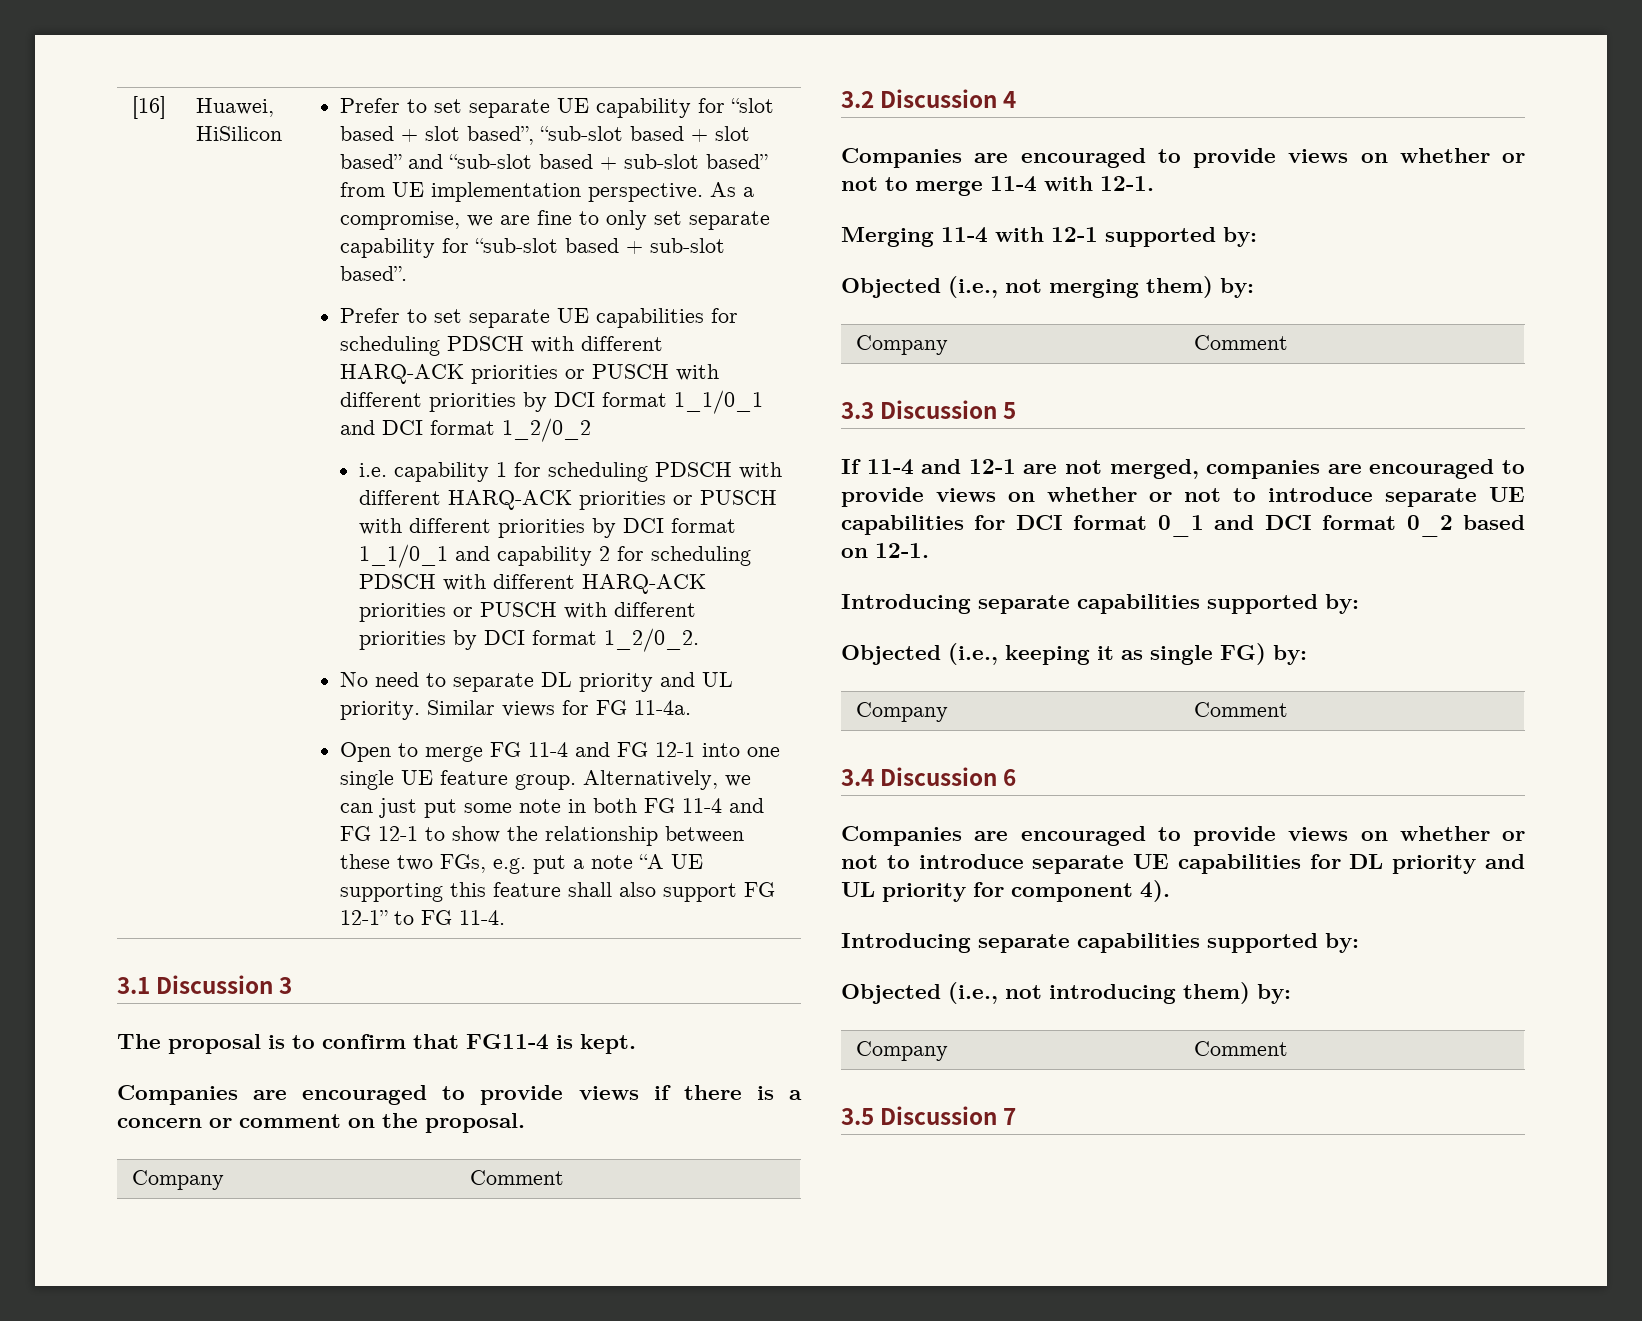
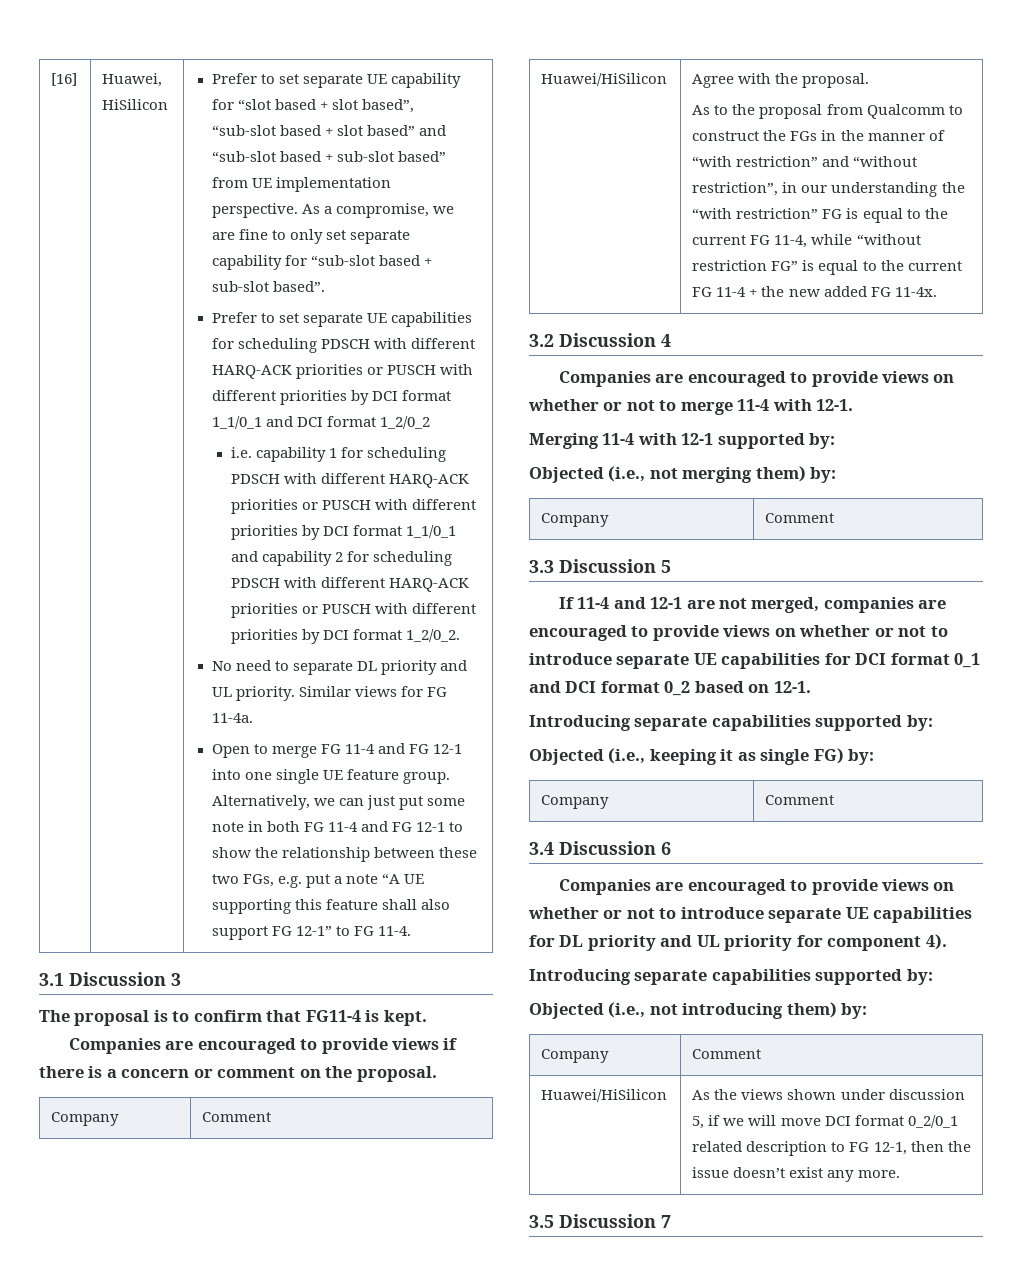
(564, 1177) none -> [541,73,668,86] [692,73,870,88] [692,104,963,119] [692,130,945,141] [692,156,918,167] [692,182,965,197] [692,208,948,223] [692,234,921,248] [692,260,962,275] [692,286,937,297] // Huawei/HiSilicon | Agree with the proposal. // As to the proposal from Qualcomm to construct the FGs in the manner of “with restriction” and “without restriction”, in our understanding the “with restriction” FG is equal to the current FG 11-4, while “without restriction FG” is equal to the current FG 11-4 + the new added FG 11-4x.
(1288, 1048) none -> [541,1089,668,1102] [692,1089,965,1100] [692,1115,958,1129] [692,1141,971,1156] [692,1167,900,1182] // Huawei/HiSilicon | As the views shown under discussion 5, if we will move DCI format 0_2/0_1 related description to FG 12-1, then the issue doesn’t exist any more.

